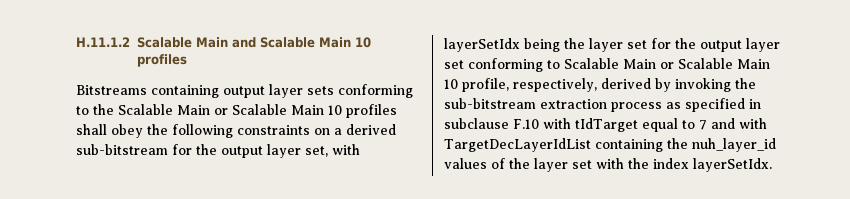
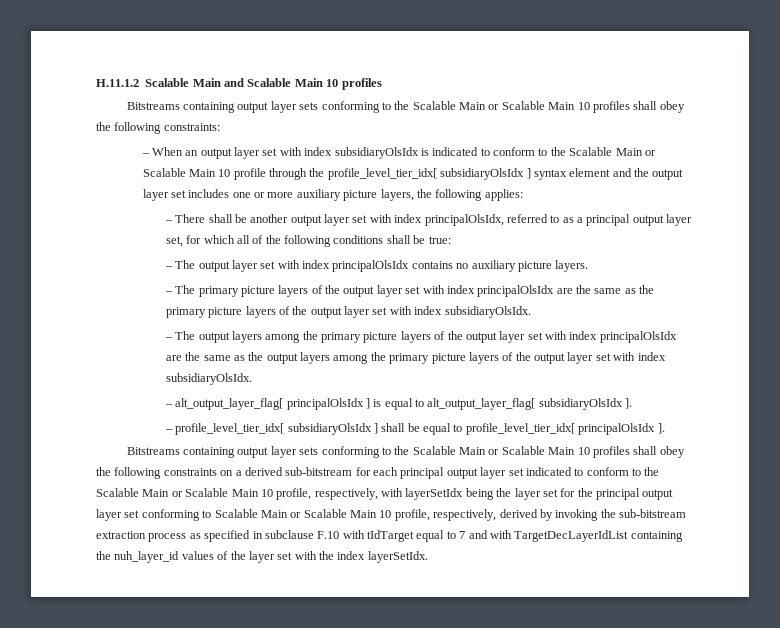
(187, 60) none -> [126,101,685,113] [96,122,220,134] [141,147,656,159] [142,168,684,180] [142,189,523,201] [164,214,693,226] [165,235,451,247] [164,260,589,272] [164,285,655,297] [165,306,531,318] [164,331,677,343] [165,352,666,364] [165,373,252,385] [164,398,633,410] [164,423,665,435] // Bitstreams containing output layer sets conforming to the Scalable Main or Scalable Main 10 profiles shall obey the following constraints: // – When an output layer set with index subsidiaryOlsIdx is indicated to conform to the Scalable Main or Scalable Main 10 profile through the profile_level_tier_idx[ subsidiaryOlsIdx ] syntax element and the output layer set includes one or more auxiliary picture layers, the following applies: // – There shall be another output layer set with index principalOlsIdx, referred to as a principal output layer set, for which all of the following conditions shall be true: // – The output layer set with index principalOlsIdx contains no auxiliary picture layers. // – The primary picture layers of the output layer set with index principalOlsIdx are the same as the primary picture layers of the output layer set with index subsidiaryOlsIdx. // – The output layers among the primary picture layers of the output layer set with index principalOlsIdx are the same as the output layers among the primary picture layers of the output layer set with index subsidiaryOlsIdx. // – alt_output_layer_flag[ principalOlsIdx ] is equal to alt_output_layer_flag[ subsidiaryOlsIdx ]. // – profile_level_tier_idx[ subsidiaryOlsIdx ] shall be equal to profile_level_tier_idx[ principalOlsIdx ].
[196,144,328,158] the output layer set, -> [373,467,660,479] [96,488,378,500] each principal output layer set indicated to conform to the Scalable Main or Scalable Main 10 profile, respectively,
(696, 43) none -> [596,488,640,500] principal

